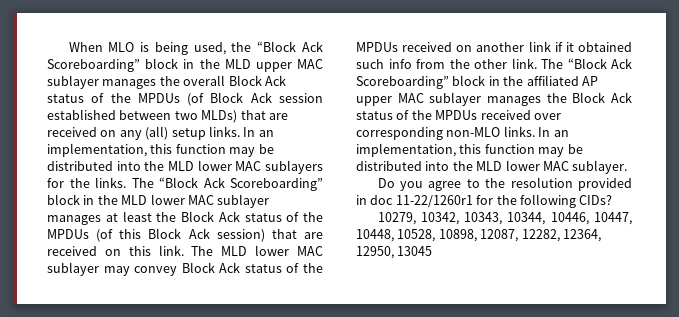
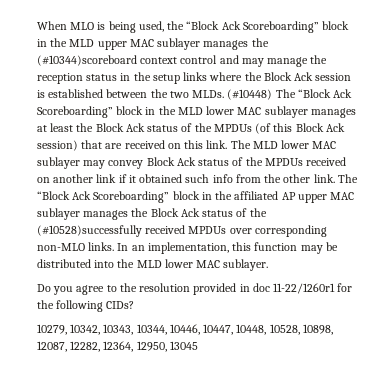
[183,75,286,86] [47,93,205,106] overall Block Ack status of the MPDUs (of -> [37,55,328,67] [37,72,262,84] (#10344)scoreboard context control and may manage the reception status in the setup links where the
(323, 98) none -> [37,90,45,98] is
[174,110,288,123] [47,126,274,140] [47,143,274,157] [47,160,323,174] [47,177,126,188] two MLDs) that are received on any (all) setup links. In an implementation, this function may be distributed into the MLD lower MAC sublayers for the links. -> [150,89,273,100] the two MLDs. (#10448)
[435,110,531,120] MPDUs received -> [37,225,227,237] (#10528)successfully received MPDUs

